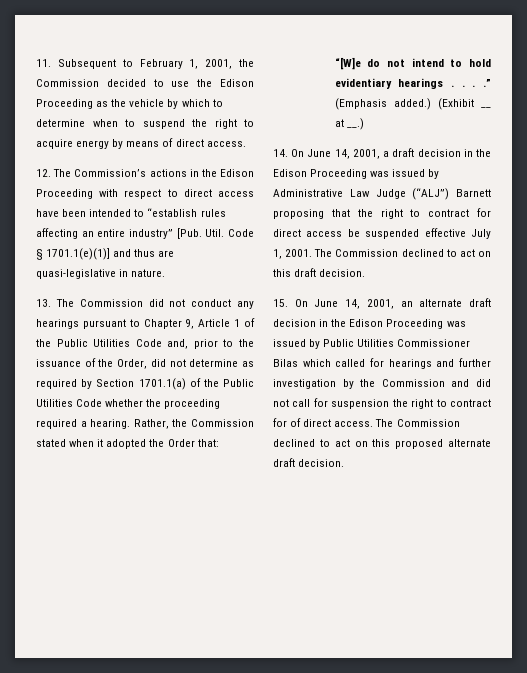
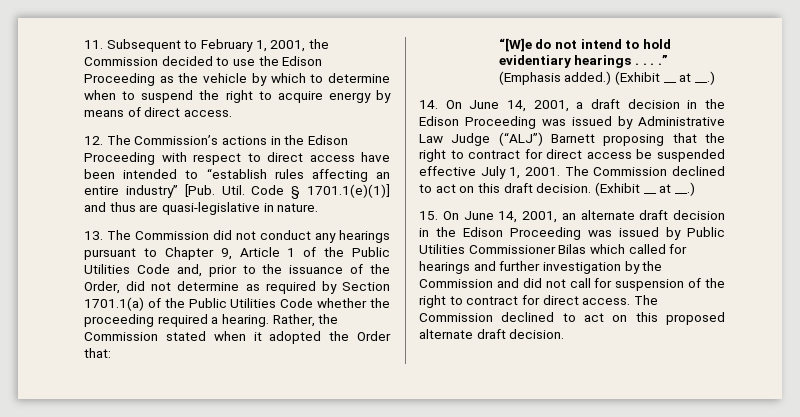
(366, 273) none -> [594,182,657,196] [659,182,695,196] (Exhibit __ at __.)
[392,399,491,409] [273,418,302,427] the right to contract for of -> [688,278,725,288] [419,295,540,308] of the right to contract for

